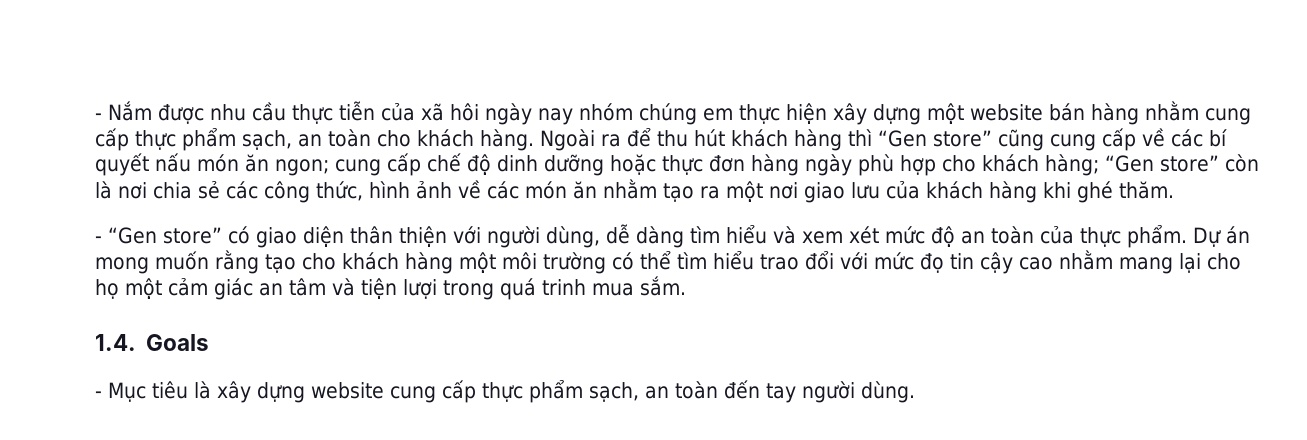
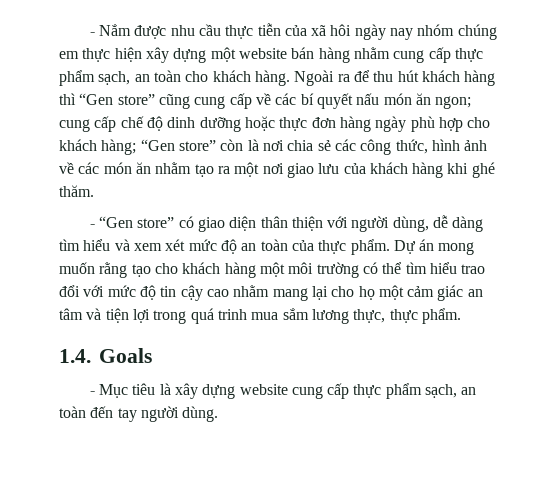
[920,253,944,273] đọ -> [139,285,156,300] độ
[403,279,437,299] lượi -> [132,309,150,323] lợi
[640,276,686,296] sắm. -> [282,308,461,324] sắm lương thực, thực phẩm.

